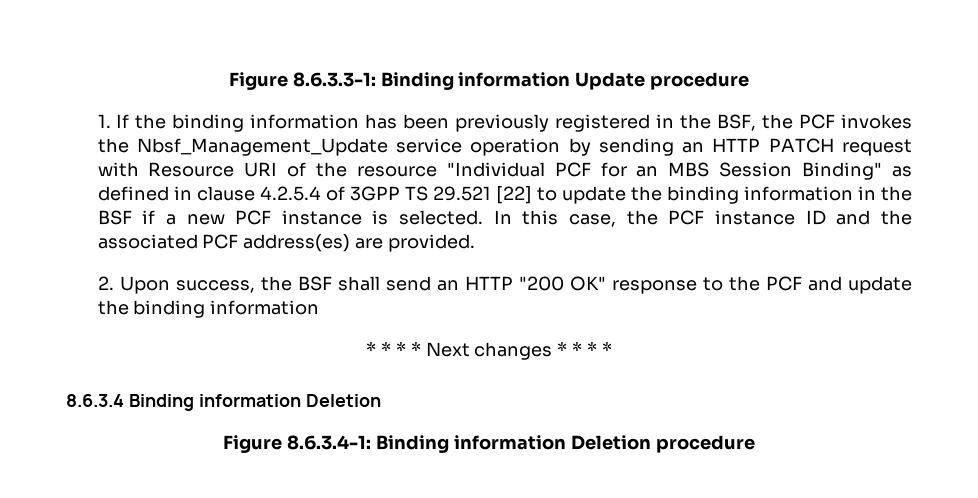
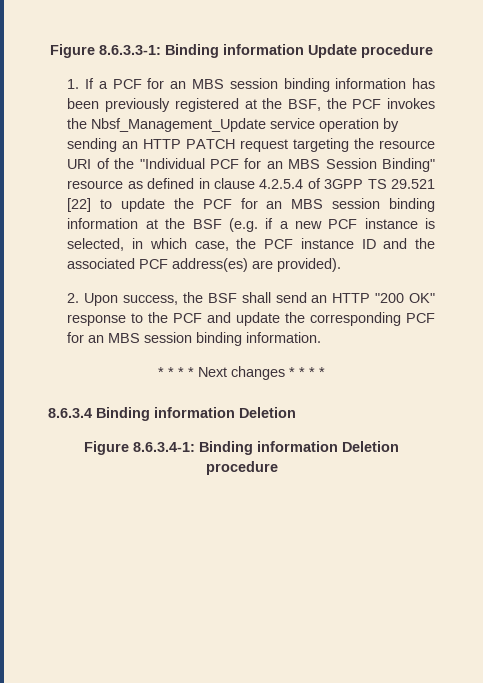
[135,114,167,129] the -> [98,78,278,89] a PCF for an MBS session
[656,114,675,128] in -> [244,99,257,109] at
[97,162,235,177] with Resource -> [293,138,435,152] targeting the resource
[356,166,437,177] resource -> (135, 163) none
(883, 171) none -> [67,180,124,189] resource
[666,186,912,204] [97,210,132,225] binding information in the BSF -> [202,198,435,212] [67,218,258,232] PCF for an MBS session binding information at the BSF (e.g.
[399,210,559,225] selected. In this -> [67,238,187,251] selected, in which
[387,234,475,252] provided. -> [277,258,342,272] provided).
[133,300,320,318] binding information -> [310,312,435,326] [67,332,322,346] corresponding PCF for an MBS session binding information.

